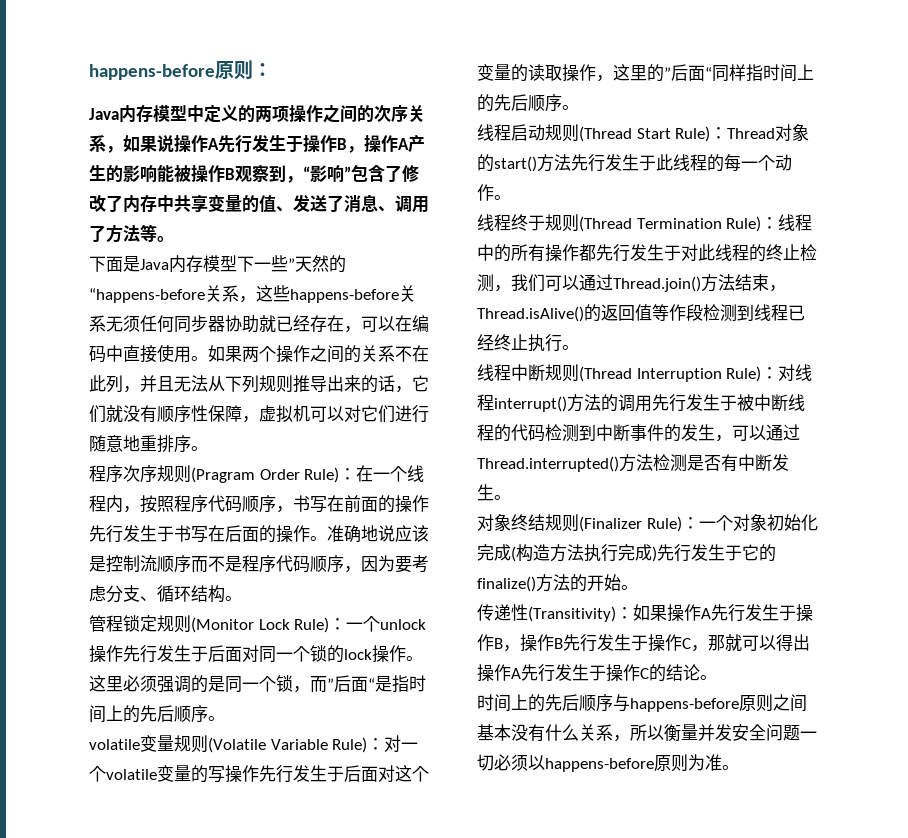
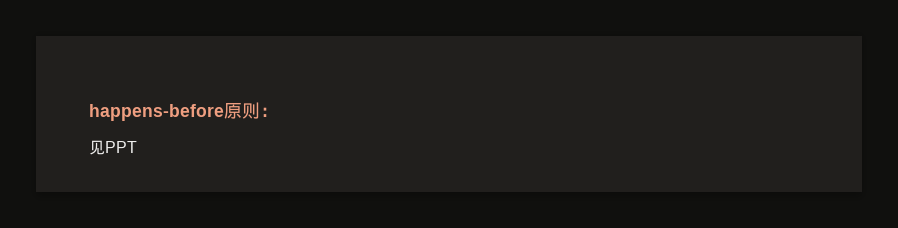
[89,104,425,123] [89,134,425,153] [89,164,419,183] [89,194,429,213] [89,224,174,243] [89,255,346,273] [89,285,416,303] [89,315,429,333] [89,344,429,363] [89,375,429,393] [89,405,429,423] [89,435,208,453] [89,465,425,483] [89,495,429,513] [89,525,429,543] [89,555,429,573] [89,585,242,603] [89,615,427,633] [89,645,423,663] [89,675,426,693] [89,705,225,723] [89,735,419,753] [89,765,429,783] [477,64,814,82] [477,94,579,112] [477,124,810,142] [477,154,792,172] [477,184,511,201] [477,214,813,232] [477,244,817,262] [477,274,786,292] [477,304,805,322] [477,334,579,352] [477,364,813,382] [477,394,805,412] [477,424,800,442] [477,454,789,472] [477,484,511,501] [477,514,818,532] [477,544,776,562] [477,574,638,592] [477,604,813,622] [477,634,810,652] [477,664,717,682] [477,694,807,712] [477,724,817,742] [477,754,739,772] Java内存模型中定义的两项操作之间的次序关系，如果说操作A先行发生于操作B，操作A产生的影响能被操作B观察到，“影响”包含了修改了内存中共享变量的值、发送了消息、调用了方法等。 // 下面是Java内存模型下一些”天然的“happens-before关系，这些happens-before关系无须任何同步器协助就已经存在，可以在编码中直接使用。如果两个操作之间的关系不在此列，并且无法从下列规则推导出来的话，它们就没有顺序性保障，虚拟机可以对它们进行随意地重排序。 // 程序次序规则(Pragram Order Rule)：在一个线程内，按照程序代码顺序，书写在前面的操作先行发生于书写在后面的操作。准确地说应该是控制流顺序而不是程序代码顺序，因为要考虑分支、循环结构。 // 管程锁定规则(Monitor Lock Rule)：一个unlock操作先行发生于后面对同一个锁的lock操作。这里必须强调的是同一个锁，而”后面“是指时间上的先后顺序。 // volatile变量规则(Volatile Variable Rule)：对一个volatile变量的写操作先行发生于后面对这个变量的读取操作，这里的”后面“同样指时间上的先后顺序。 // 线程启动规则(Thread Start Rule)：Thread对象的start()方法先行发生于此线程的每一个动作。 // 线程终于规则(Thread Termination Rule)：线程中的所有操作都先行发生于对此线程的终止检测，我们可以通过Thread.join()方法结束，Thread.isAlive()的返回值等作段检测到线程已经终止执行。 // 线程中断规则(Thread Interruption Rule)：对线程interrupt()方法的调用先行发生于被中断线程的代码检测到中断事件的发生，可以通过Thread.interrupted()方法检测是否有中断发生。 // 对象终结规则(Finalizer Rule)：一个对象初始化完成(构造方法执行完成)先行发生于它的finalize()方法的开始。 // 传递性(Transitivity)：如果操作A先行发生于操作B，操作B先行发生于操作C，那就可以得出操作A先行发生于操作C的结论。 // 时间上的先后顺序与happens-before原则之间基本没有什么关系，所以衡量并发安全问题一切必须以happens-before原则为准。 -> [89,140,137,155] 见PPT

